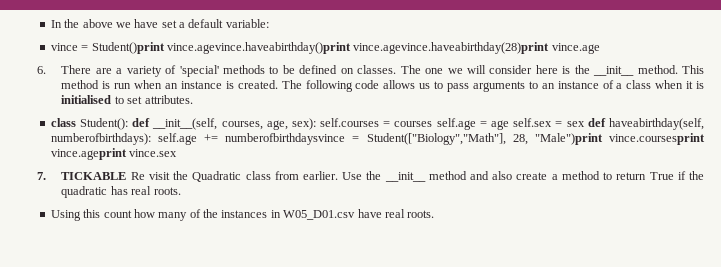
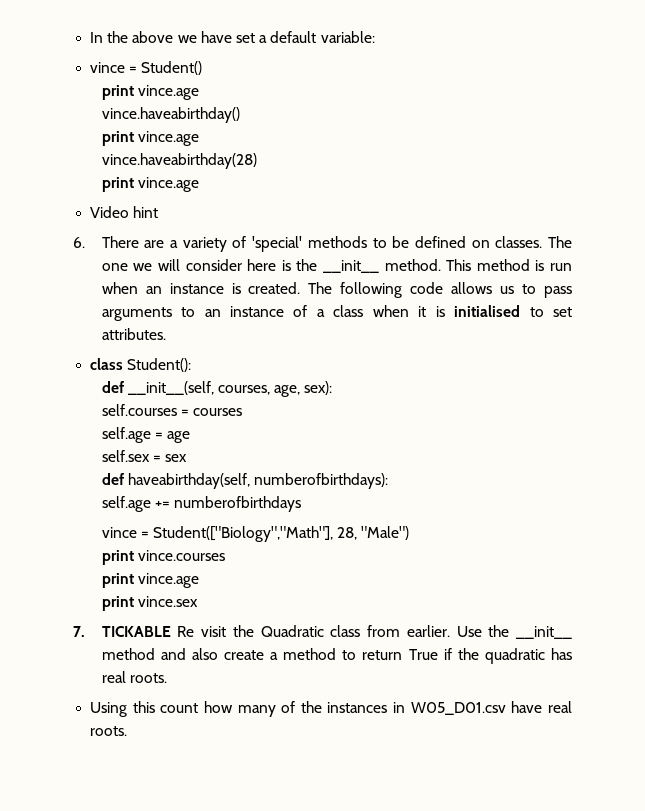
[91,42,600,54] Student()print vince.agevince.haveabirthday()print vince.agevince.haveabirthday(28)print vince.age -> [141,61,203,75] [101,85,199,100] [101,107,240,123] [101,131,199,146] [101,153,257,169] [101,177,199,192] [90,206,159,218] Student() // print vince.age // vince.haveabirthday() // print vince.age // vince.haveabirthday(28) // print vince.age // Video hint
(128, 124) none -> (192, 365) //
(316, 124) none -> (333, 388) //
(433, 124) none -> (243, 412) //
(510, 125) none -> (191, 437) //
(585, 124) none -> (188, 458) //
(151, 139) none -> (389, 481) //
[225,133,346,145] numberofbirthdaysvince -> [174,496,302,512] [101,527,137,538] numberofbirthdays // vince
[534,133,705,145] [50,148,127,160] "Male")print vince.coursesprint vince.ageprint -> [361,526,410,540] [101,550,225,565] [101,573,199,588] [101,596,134,611] "Male") // print vince.courses // print vince.age // print

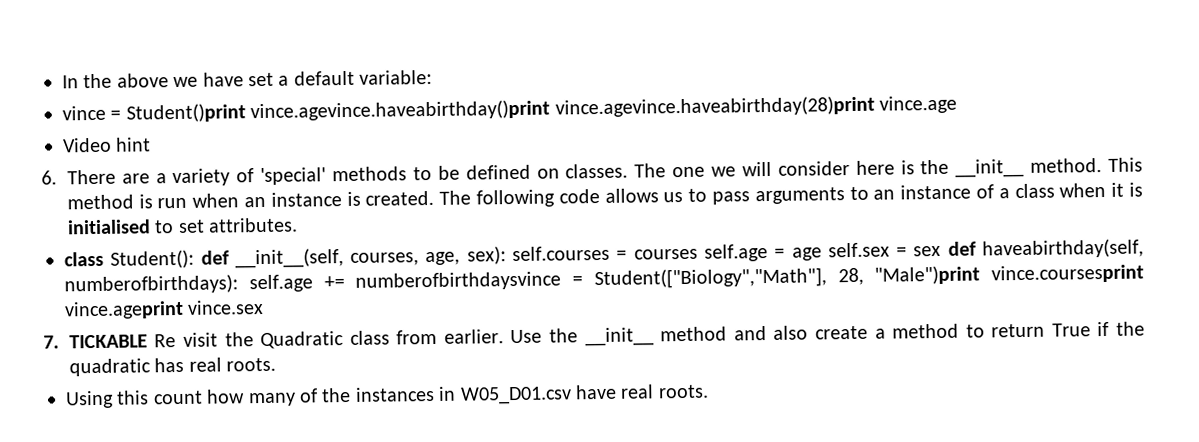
[141,61,203,75] [101,85,199,100] [101,107,240,123] [101,131,199,146] [101,153,257,169] [101,177,134,192] Student() // print vince.age // vince.haveabirthday() // print vince.age // vince.haveabirthday(28) // print -> [125,95,875,123] Student()print vince.agevince.haveabirthday()print vince.agevince.haveabirthday(28)print
(192, 365) // -> (195, 259) none
(333, 388) // -> (506, 255) none
(243, 412) // -> (698, 254) none
(191, 437) // -> (822, 254) none
(188, 458) // -> (942, 251) none
(389, 481) // -> (238, 284) none
[174,496,302,512] [101,527,137,538] numberofbirthdays // vince -> [355,271,562,291] numberofbirthdaysvince
[361,526,410,540] [101,550,225,565] [101,573,199,588] [101,596,134,611] "Male") // print vince.courses // print vince.age // print -> [874,264,1144,285] [64,300,184,320] "Male")print vince.coursesprint vince.ageprint

